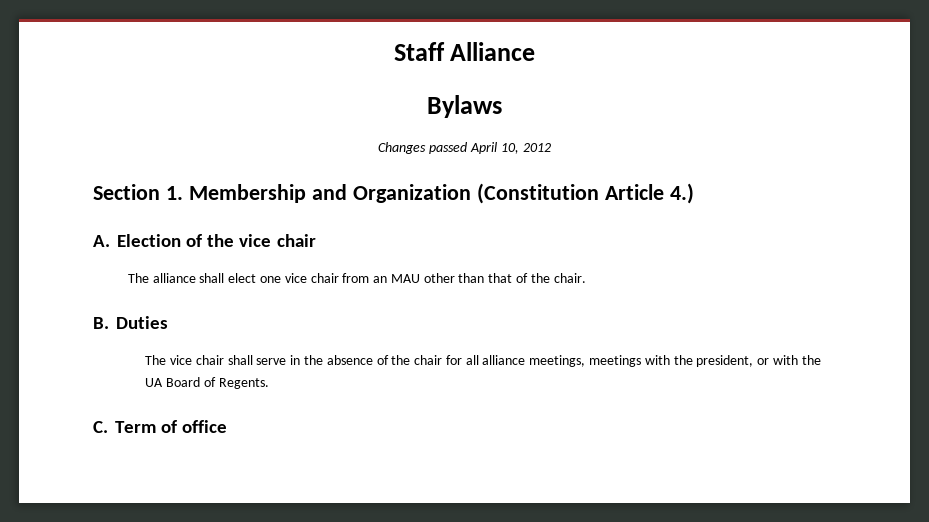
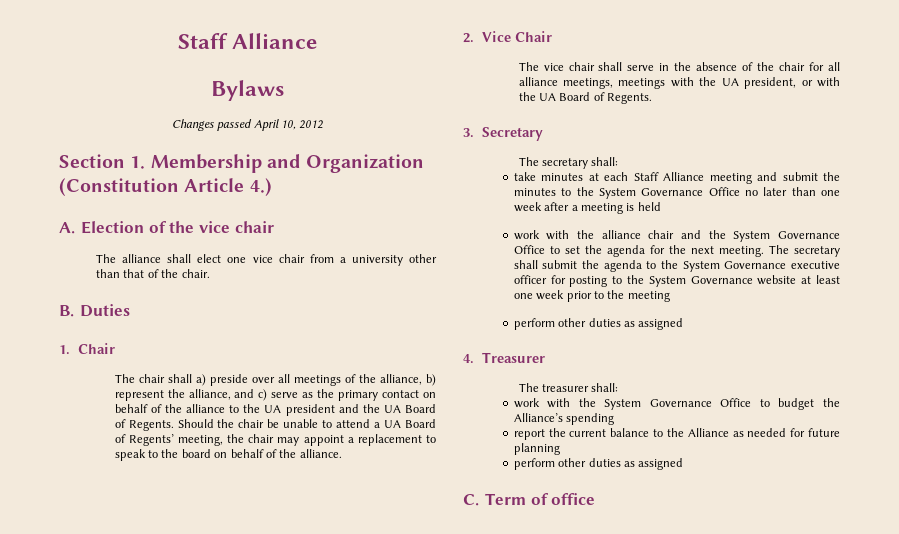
[373,274,420,283] an MAU -> [339,255,403,266] a university
(168, 322) none -> [59,343,115,355] [114,374,436,386] [114,389,436,401] [114,404,437,416] [114,419,436,431] [114,434,436,446] [114,449,342,461] [463,31,552,43] // 1. Chair // The chair shall a) preside over all meetings of the alliance, b) represent the alliance, and c) serve as the primary contact on behalf of the alliance to the UA president and the UA Board of Regents. Should the chair be unable to attend a UA Board of Regents’ meeting, the chair may appoint a replacement to speak to the board on behalf of the alliance. // 2. Vice Chair
(693, 360) none -> [721,78,739,86] UA
(269, 383) none -> [463,127,543,141] [518,157,619,169] [513,172,840,184] [513,187,840,199] [513,202,661,214] [513,230,840,242] [513,245,840,257] [513,260,840,272] [513,275,840,287] [513,290,670,302] [513,318,684,330] [463,352,545,364] [518,383,619,392] [513,398,840,410] [513,413,615,425] [513,428,840,440] [513,443,560,455] [513,458,684,470] // 3. Secretary // The secretary shall: // take minutes at each Staff Alliance meeting and submit the minutes to the System Governance Office no later than one week after a meeting is held // work with the alliance chair and the System Governance Office to set the agenda for the next meeting. The secretary shall submit the agenda to the System Governance executive officer for posting to the System Governance website at least one week prior to the meeting // perform other duties as assigned // 4. Treasurer // The treasurer shall: // work with the System Governance Office to budget the Alliance’s spending // report the current balance to the Alliance as needed for future planning // perform other duties as assigned

